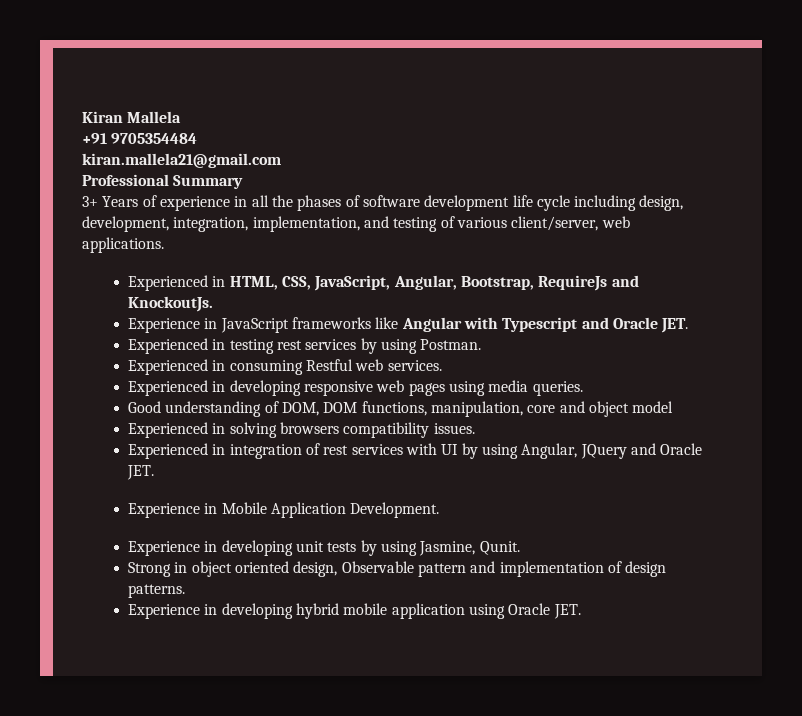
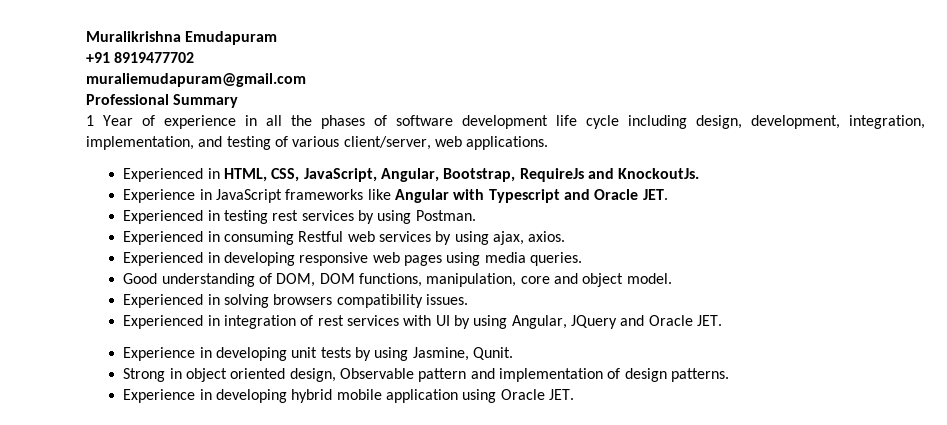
[82,111,182,123] Kiran Mallela -> [86,31,278,45] Muralikrishna Emudapuram
[111,133,198,144] [82,153,281,168] 9705354484 // kiran.mallela21@gmail.com -> [114,52,195,63] [86,73,306,87] 8919477702 // muraliemudapuram@gmail.com
[82,196,139,207] 3+ Years -> [86,115,133,126] 1 Year
[387,360,442,371] services. -> [378,231,566,245] services by using ajax, axios.
[632,401,674,413] model -> [626,273,672,284] model.
[128,502,440,518] // Experience in Mobile Application Development. -> (722, 320) none

